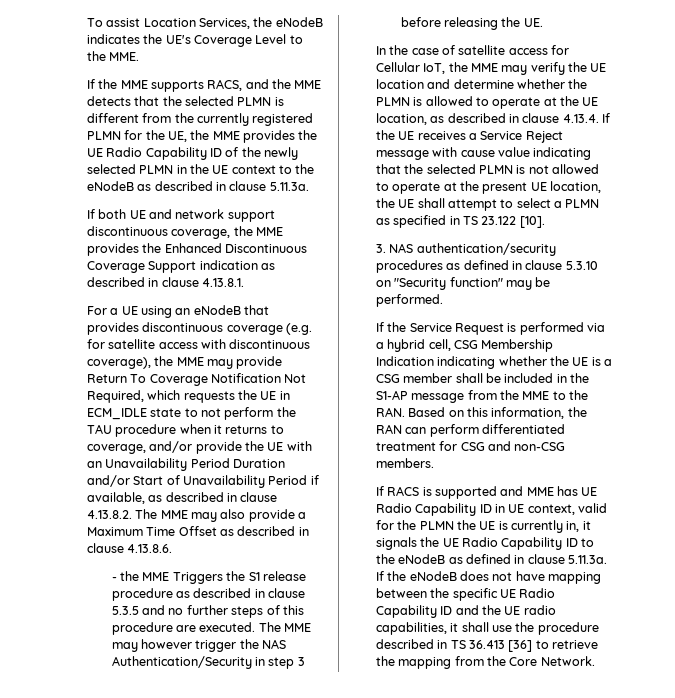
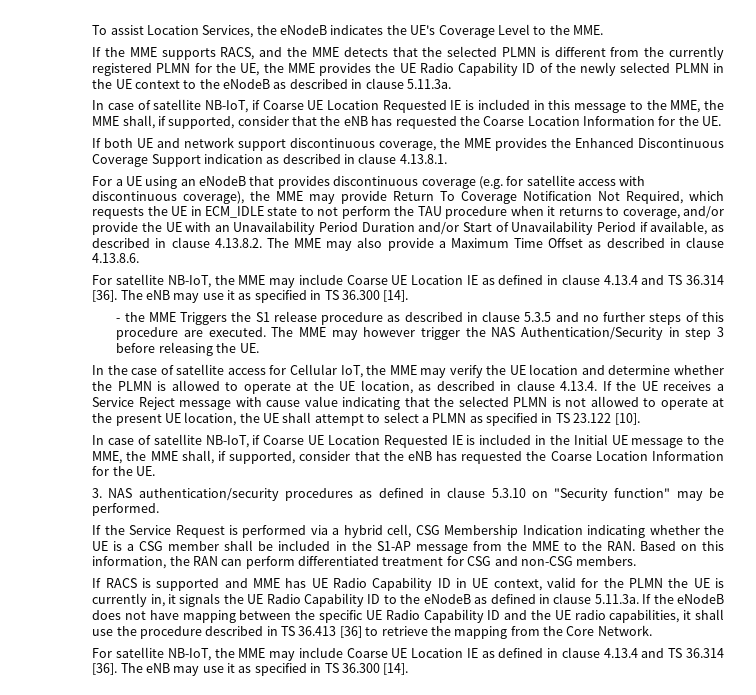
(309, 186) none -> [92,99,724,113] [92,115,722,129] // In case of satellite NB-IoT, if Coarse UE Location Requested IE is included in this message to the MME, the MME shall, if supported, consider that the eNB has requested the Coarse Location Information for the UE.
(173, 548) none -> [92,274,725,288] [92,290,409,303] // For satellite NB-IoT, the MME may include Coarse UE Location IE as defined in clause 4.13.4 and TS 36.314 [36]. The eNB may use it as specified in TS 36.300 [14].
(545, 222) none -> [92,434,725,448] [92,450,725,464] [92,466,155,476] // In case of satellite NB-IoT, if Coarse UE Location Requested IE is included in the Initial UE message to the MME, the MME shall, if supported, consider that the eNB has requested the Coarse Location Information for the UE.
(595, 661) none -> [92,647,725,661] [92,663,409,676] // For satellite NB-IoT, the MME may include Coarse UE Location IE as defined in clause 4.13.4 and TS 36.314 [36]. The eNB may use it as specified in TS 36.300 [14].

